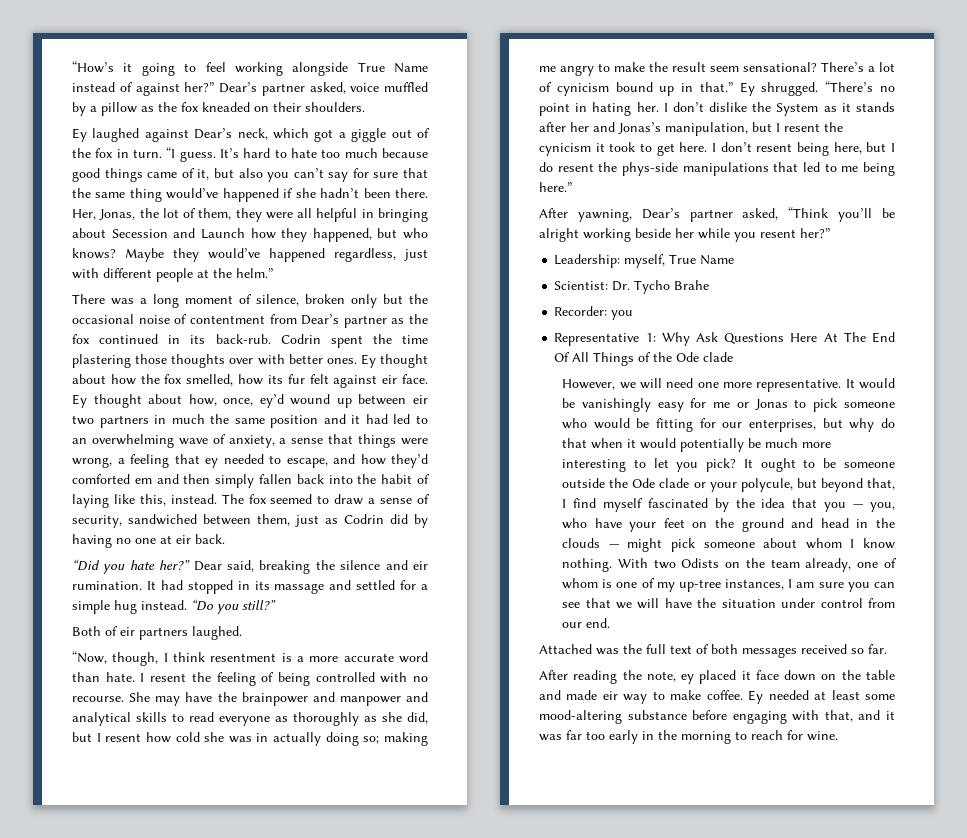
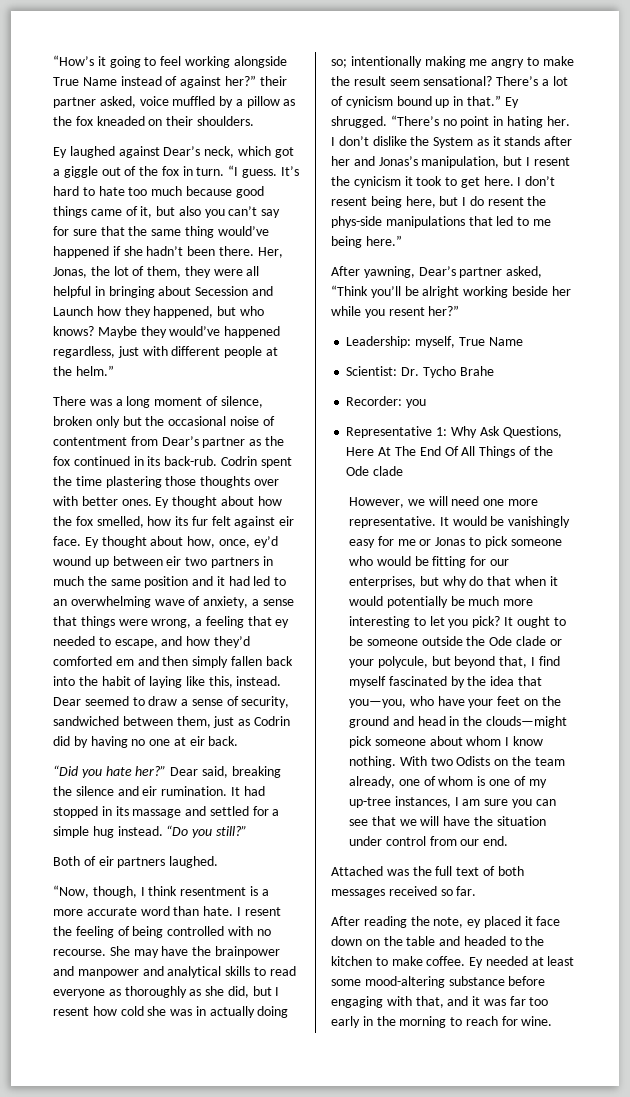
[219,82,257,93] Dear’s -> [259,76,287,86] their
[221,494,267,504] The fox -> [53,697,81,706] Dear
(380, 740) none -> [350,56,422,68] intentionally
[724,333,785,344] Questions -> [502,426,562,438] Questions,
[824,502,895,512] you — you, -> [349,699,407,708] you—you,
[562,538,663,552] clouds — might -> [485,716,567,728] clouds—might
[566,690,648,704] made eir way -> [463,936,545,946] [331,956,372,966] headed to the kitchen

